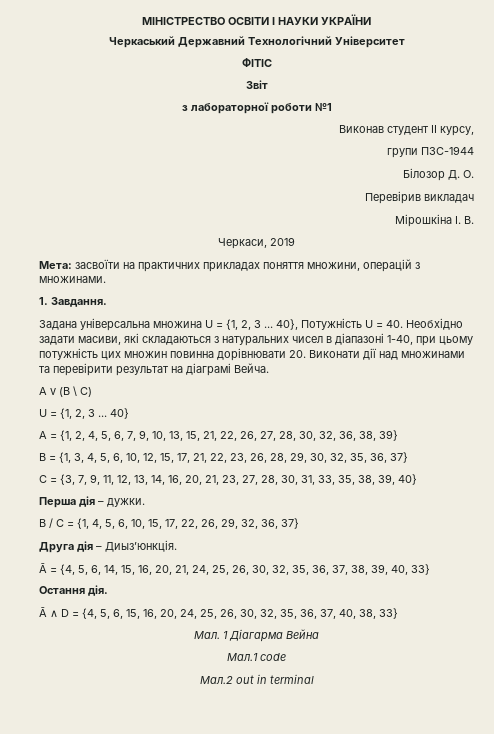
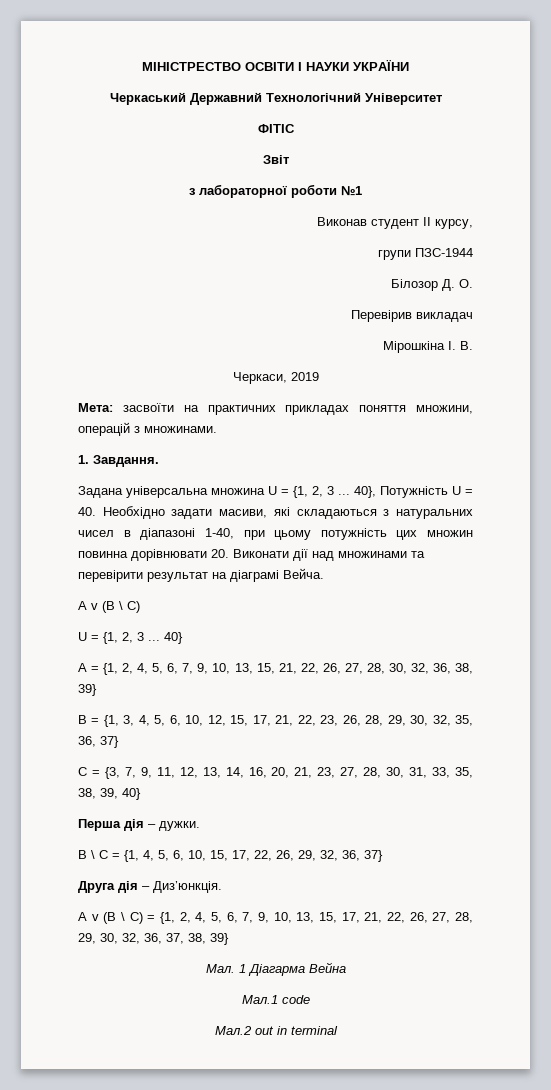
[49,518,53,528] / -> [91,850,95,859] \
[105,540,177,552] [39,563,309,575] Диыз’юнкція. // Ā = {4, 5, 6, 14, 15, 16, 20, 21, 24, 25, 26, 30, 32, 35, -> [153,881,222,893] [78,912,474,924] [78,933,140,944] Диз’юнкція. // A v (B \ C) = {1, 2, 4, 5, 6, 7, 9, 10, 13, 15, 17, 21, 22, 26, 27, 28, 29, 30, 32,
[371,564,430,575] [39,585,108,596] [39,607,398,619] 39, 40, 33} // Остання дія. // Ā ∧ D = {4, 5, 6, 15, 16, 20, 24, 25, 26, 30, 32, 35, 36, 37, 40, 38, 33} -> [210,933,229,945] 39}

